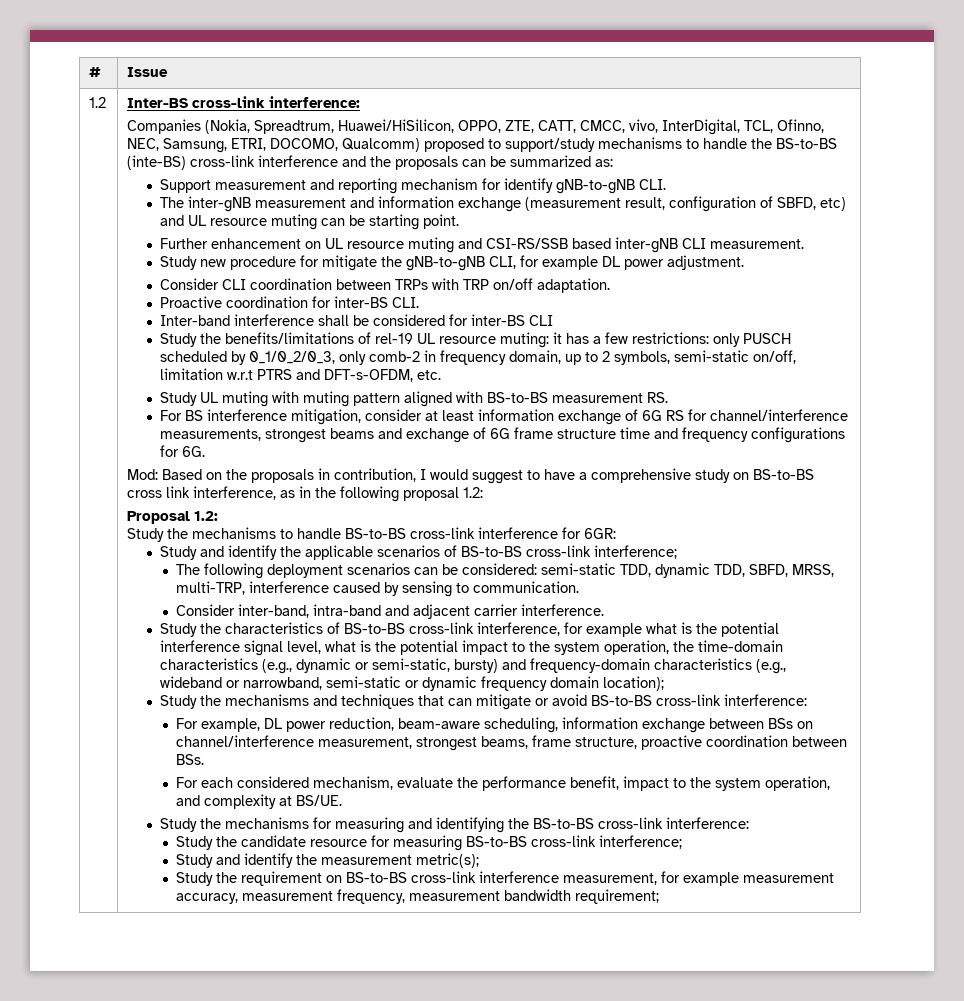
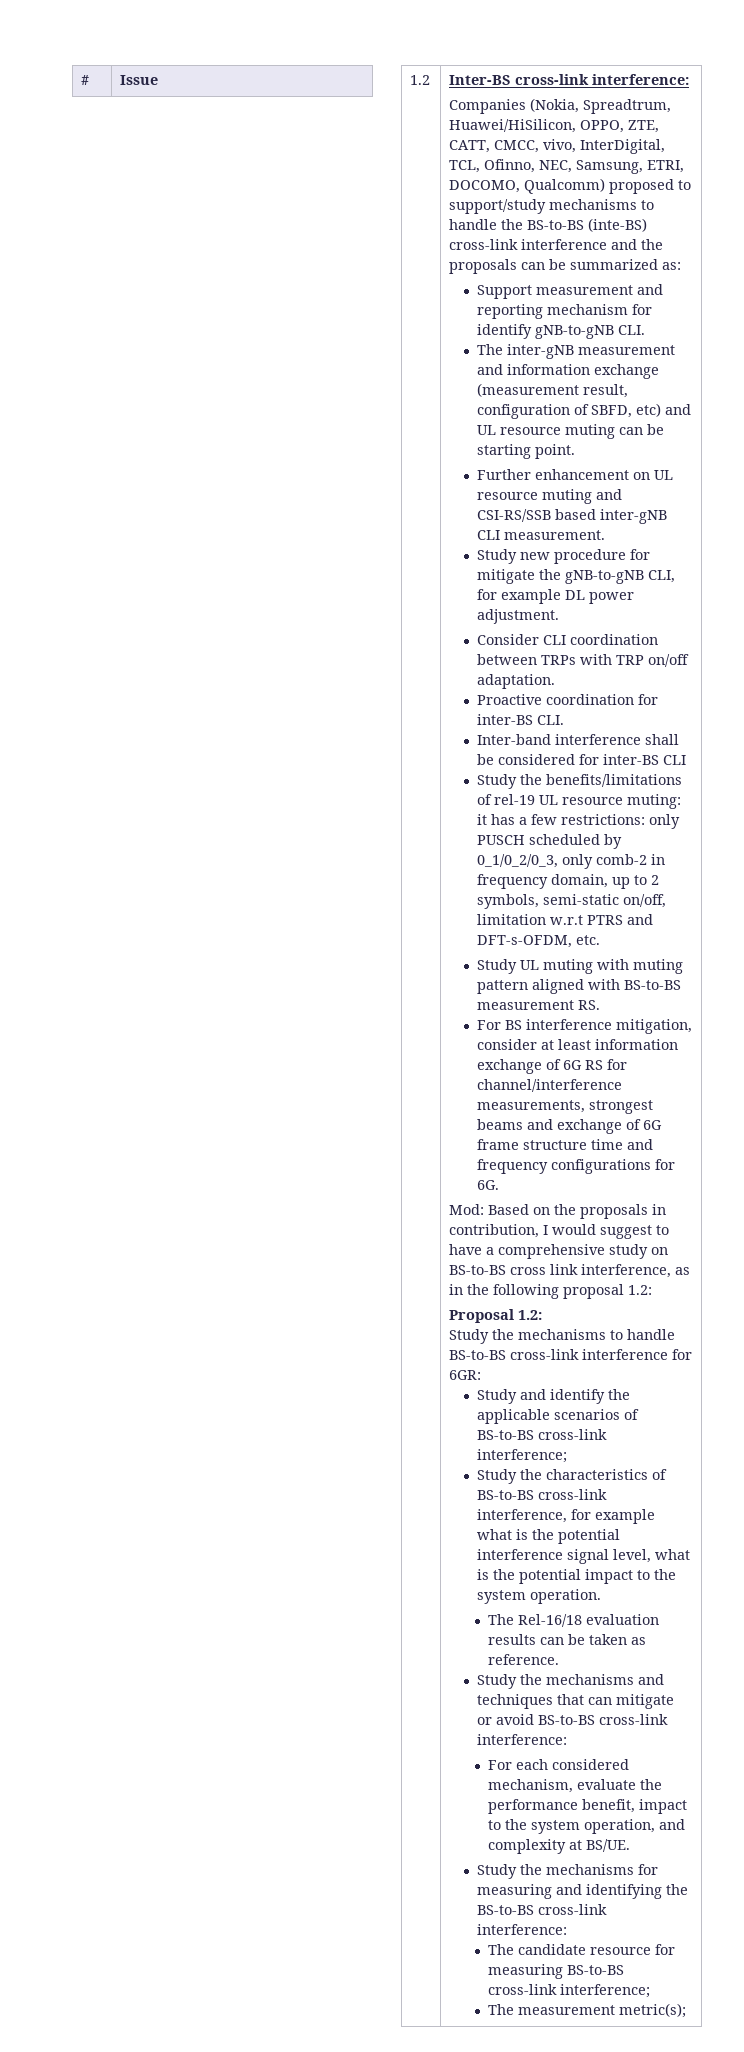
[176,563,835,579] [176,581,580,597] [176,604,605,619] // The following deployment scenarios can be considered: semi-static TDD, dynamic TDD, SBFD, MRSS, multi-TRP, interference caused by sensing to communication. // Consider inter-band, intra-band and adjacent carrier interference. -> (567, 1456) none
[603,640,783,655] [159,658,786,674] [159,676,664,691] operation, the time-domain characteristics (e.g., dynamic or semi-static, bursty) and frequency-domain characteristics (e.g., wideband or narrowband, semi-static or dynamic frequency domain location); -> [529,1589,601,1604] [488,1614,660,1627] [488,1634,647,1645] [488,1654,560,1665] operation. // The Rel-16/18 evaluation results can be taken as reference.
[176,717,814,733] [176,735,848,751] [176,754,205,765] // For example, DL power reduction, beam-aware scheduling, information exchange between BSs on channel/interference measurement, strongest beams, frame structure, proactive coordination between BSs. -> (567, 1739) none
[176,836,238,850] Study the -> [488,1944,515,1955] The
[176,853,480,868] [176,871,835,886] [176,889,660,904] Study and identify the measurement metric(s); // Study the requirement on BS-to-BS cross-link interference measurement, for example measurement accuracy, measurement frequency, measurement bandwidth requirement; -> [488,2003,687,2018] The measurement metric(s);

